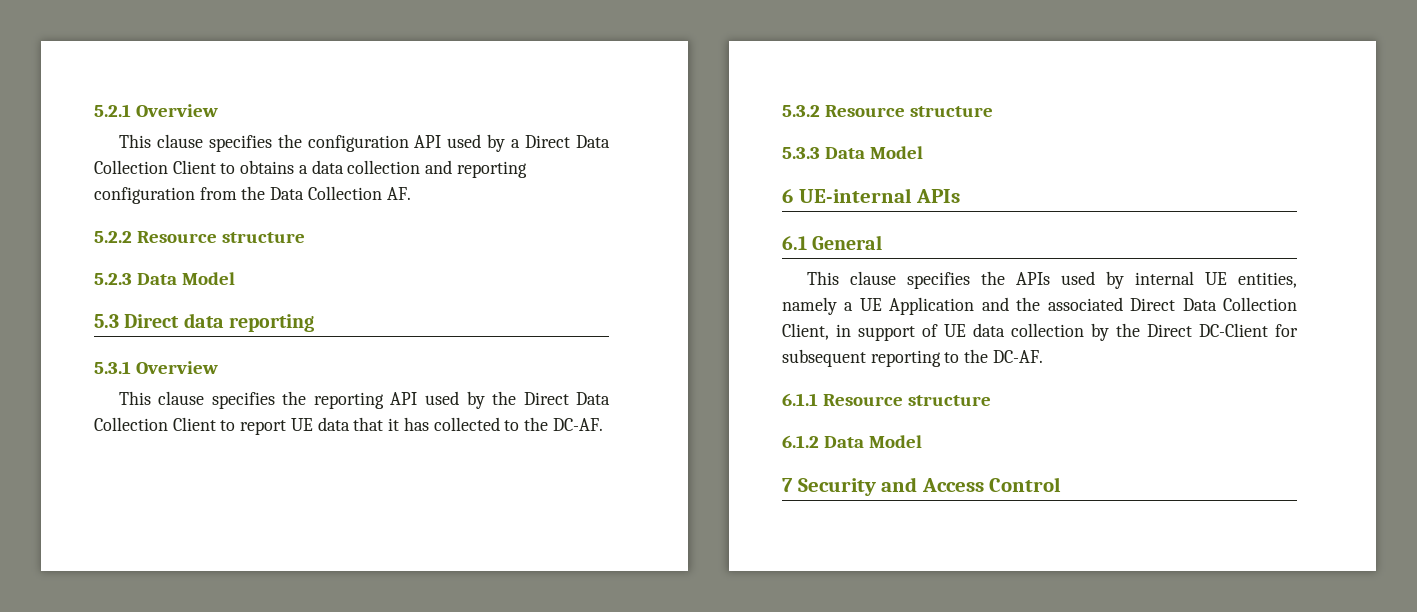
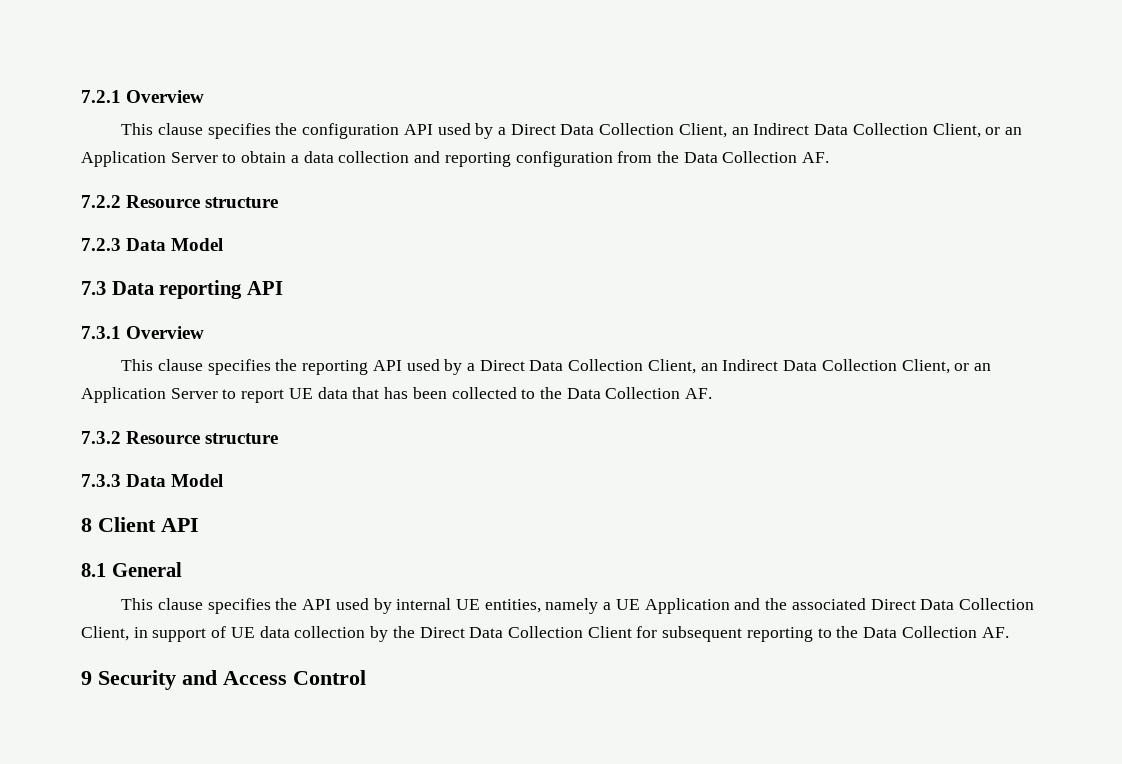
[94,104,131,117] 5.2.1 -> [81,90,121,103] 7.2.1
[172,160,295,174] Client to obtains -> [678,123,1023,138] [81,151,287,167] Client, an Indirect Data Collection Client, or an Application Server to obtain
[94,231,305,243] [94,272,235,285] [94,313,314,332] [94,361,131,374] 5.2.2 Resource structure // 5.2.3 Data Model // 5.3 Direct data reporting // 5.3.1 -> [81,195,279,208] [81,238,224,251] [81,280,283,299] [81,326,121,339] 7.2.2 Resource structure // 7.2.3 Data Model // 7.3 Data reporting API // 7.3.1
[491,391,610,405] [94,417,216,431] the Direct Data Collection Client -> [467,359,992,374] [81,387,218,403] a Direct Data Collection Client, an Indirect Data Collection Client, or an Application Server
[388,417,429,431] it has -> [384,387,447,399] has been
[552,418,603,431] [782,105,993,117] [782,146,923,159] [782,188,961,203] [782,236,807,250] DC-AF. // 5.3.2 Resource structure // 5.3.3 Data Model // 6 UE-internal APIs // 6.1 -> [566,387,713,399] [81,431,279,444] [81,474,224,487] [81,517,199,532] [81,563,106,577] Data Collection AF. // 7.3.2 Resource structure // 7.3.3 Data Model // 8 Client API // 8.1
[1015,272,1050,285] APIs -> [302,599,332,610] API
[1199,323,1268,337] DC-Client -> [469,626,632,638] Data Collection Client
[992,350,1043,363] [782,393,991,406] [782,435,922,448] [782,478,793,492] DC-AF. // 6.1.1 Resource structure // 6.1.2 Data Model // 7 -> [863,626,1009,638] [81,671,92,685] Data Collection AF. // 9

